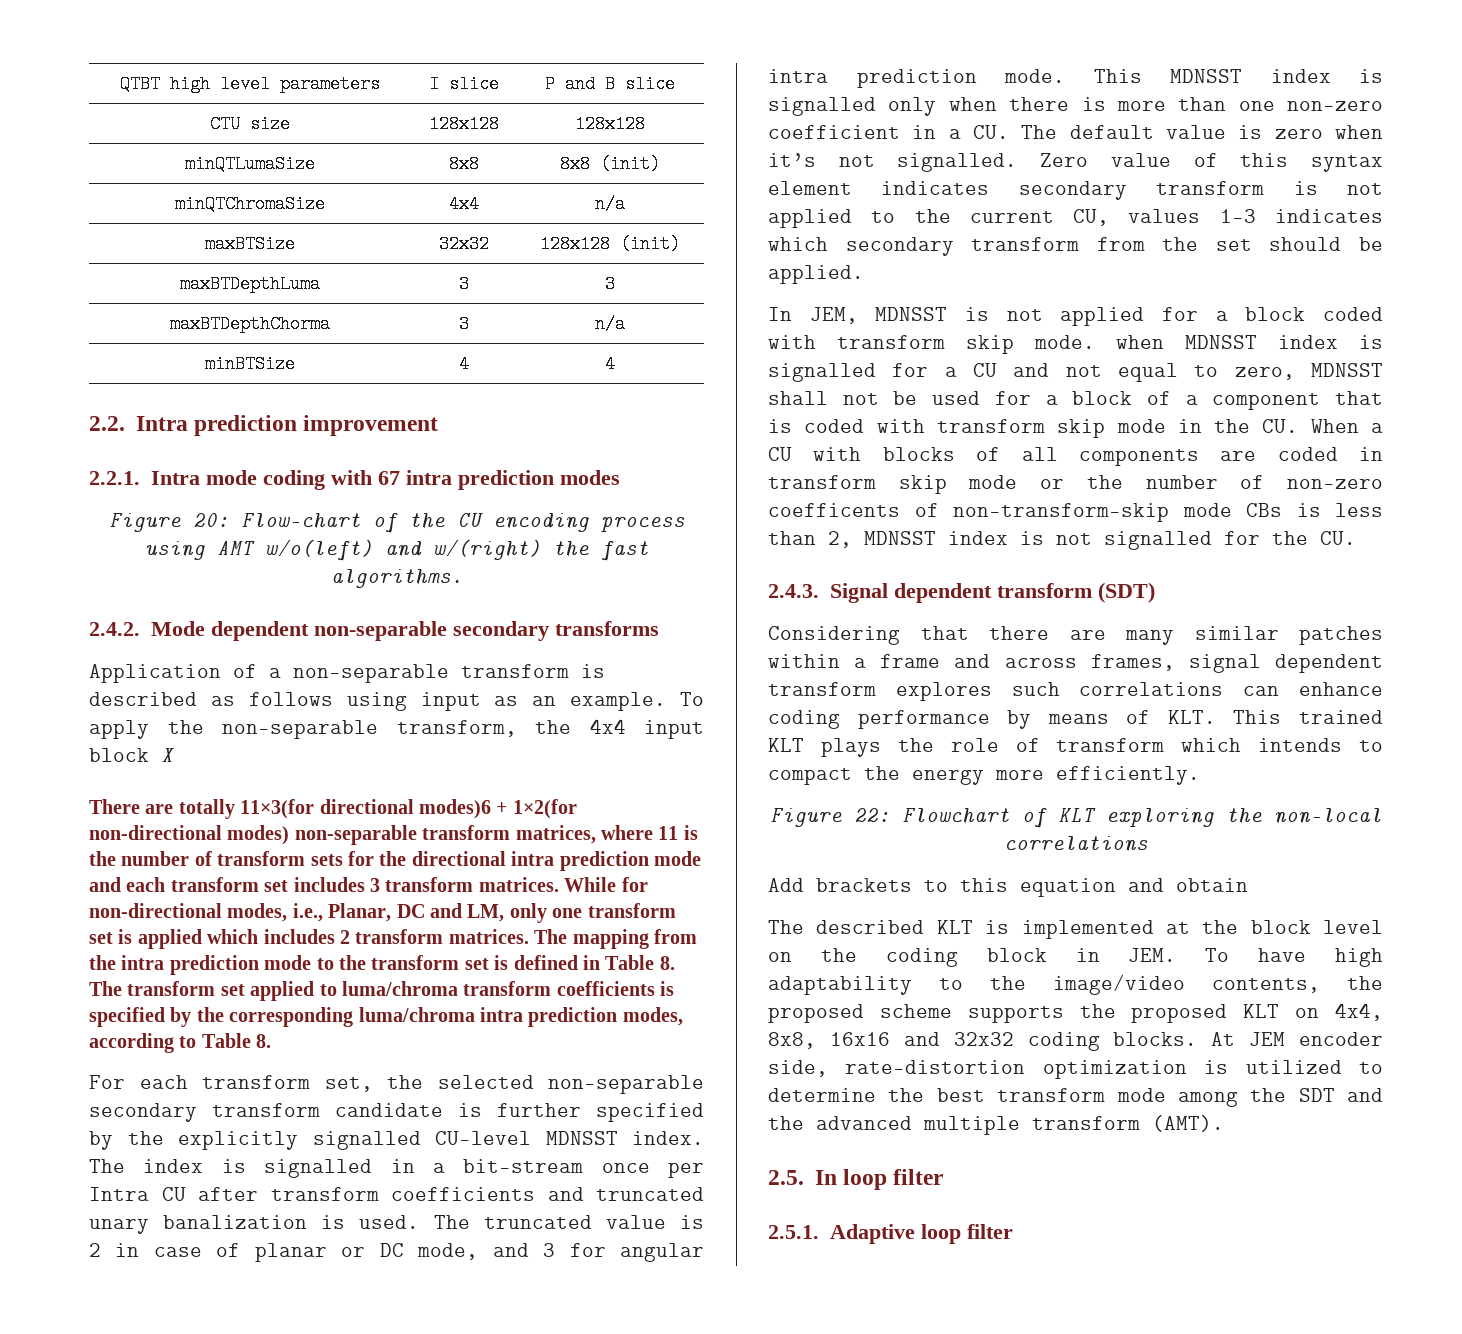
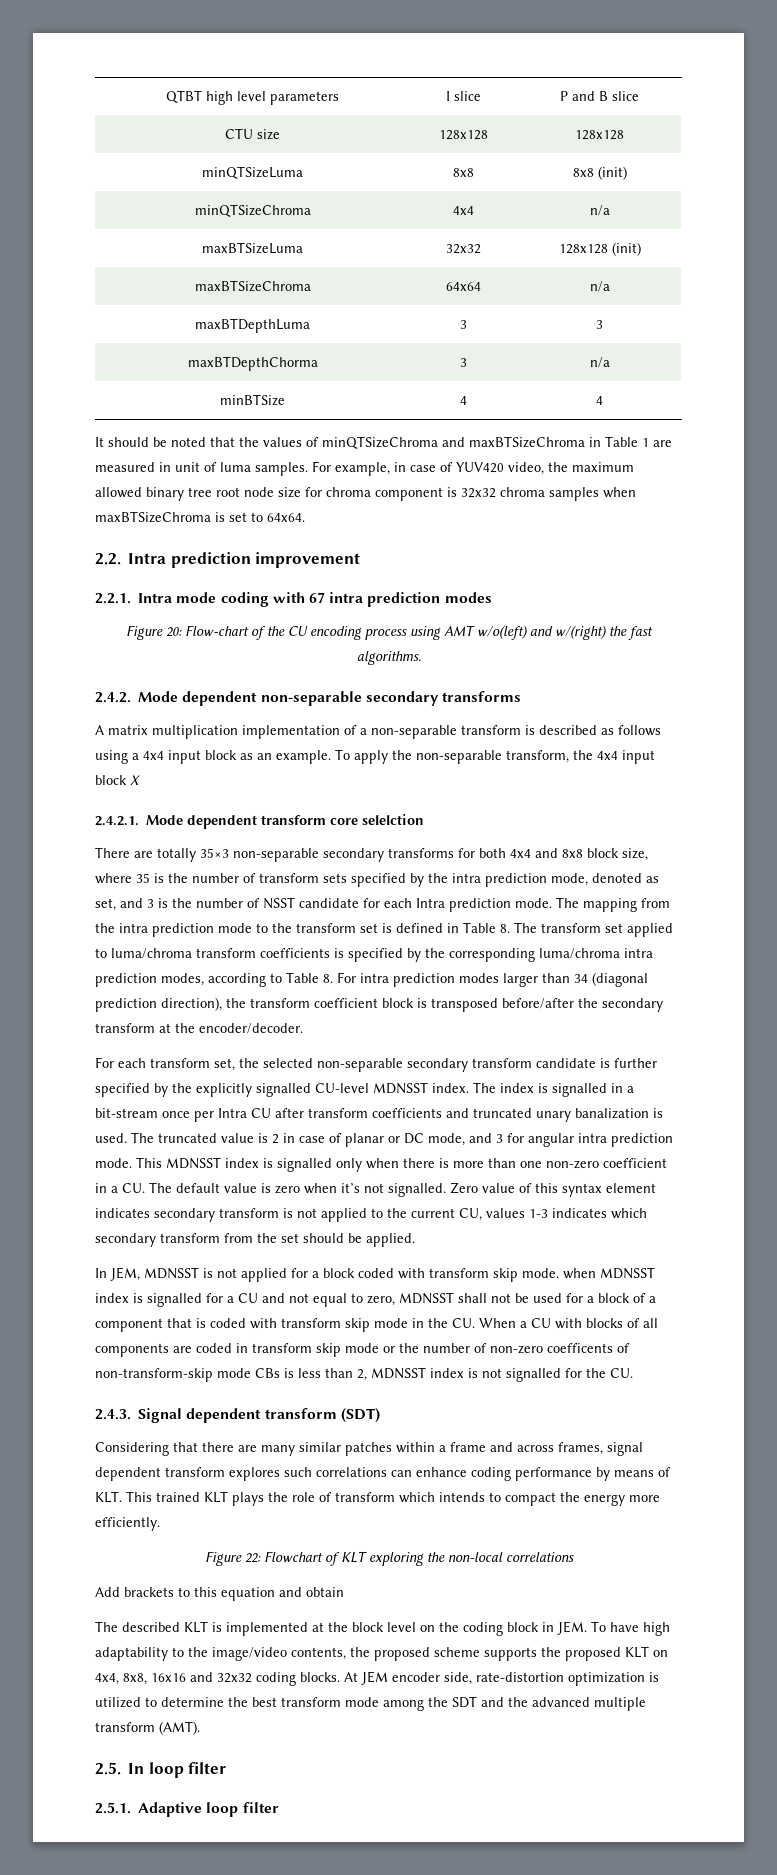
[185,155,315,173] minQTLumaSize -> [202,166,303,179] minQTSizeLuma
[175,195,325,213] minQTChromaSize -> [194,204,311,217] minQTSizeChroma
[205,235,295,253] maxBTSize -> [202,242,303,254] maxBTSizeLuma
(680, 244) none -> [194,280,311,292] [446,282,481,291] [589,281,610,292] // maxBTSizeChroma | 64x64 | n/a
(615, 364) none -> [95,436,672,449] [95,461,634,476] [95,487,636,501] [95,511,305,523] // It should be noted that the values of minQTSizeChroma and maxBTSizeChroma in Table 1 are measured in unit of luma samples. For example, in case of YUV420 video, the maximum allowed binary tree root node size for chroma component is 32x32 chroma samples when maxBTSizeChroma is set to 64x64.
[89,664,221,683] Application -> [95,725,340,739] A matrix multiplication implementation
[420,692,481,711] input -> [132,750,237,764] a 4x4 input block
[89,799,577,819] [89,825,679,845] There are totally 11×3(for directional modes)6 + 1×2(for non-directional modes) non-separable transform matrices, where 11 -> [95,814,425,829] [95,847,648,862] [95,873,150,884] 2.4.2.1. Mode dependent transform core selelction // There are totally 35×3 non-separable secondary transforms for both 4x4 and 8x8 block size, where 35
[348,851,701,871] [89,877,648,892] [89,903,676,923] [89,929,529,949] for the directional intra prediction mode and each transform set includes 3 transform matrices. While for non-directional modes, i.e., Planar, DC and LM, only one transform set is applied which includes 2 transform matrices. -> [351,873,659,887] [95,897,552,912] specified by the intra prediction mode, denoted as set, and 3 is the number of NSST candidate for each Intra prediction mode.
(272, 1041) none -> [337,972,648,987] [95,997,663,1012] [95,1023,303,1034] For intra prediction modes larger than 34 (diagonal prediction direction), the transform coefficient block is transposed before/after the secondary transform at the encoder/decoder.

